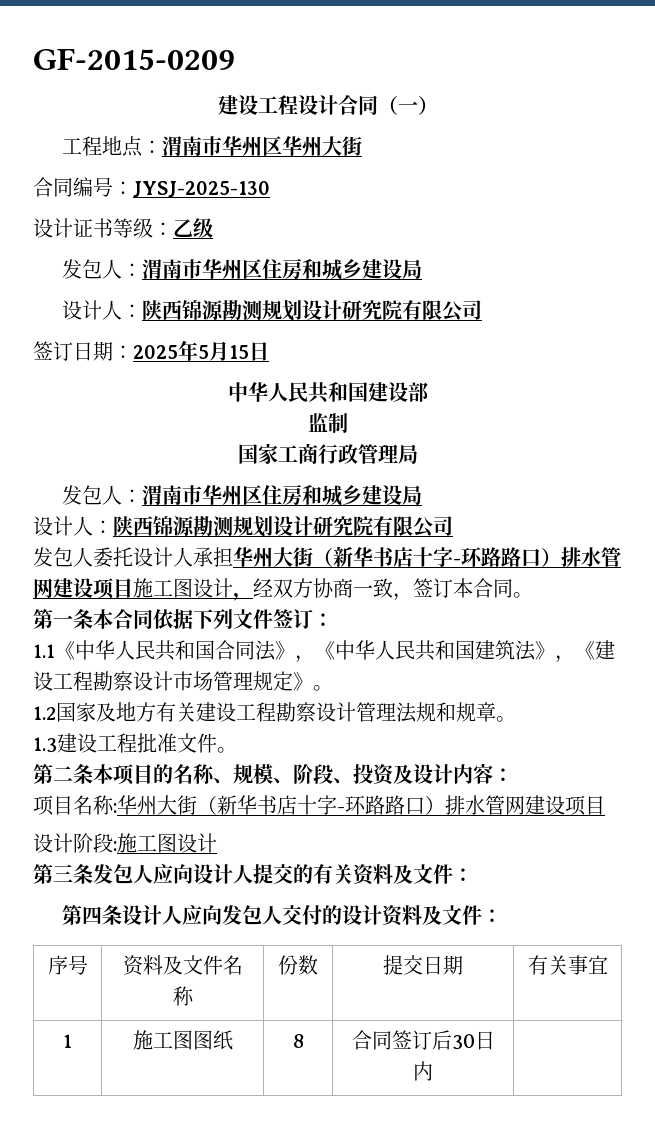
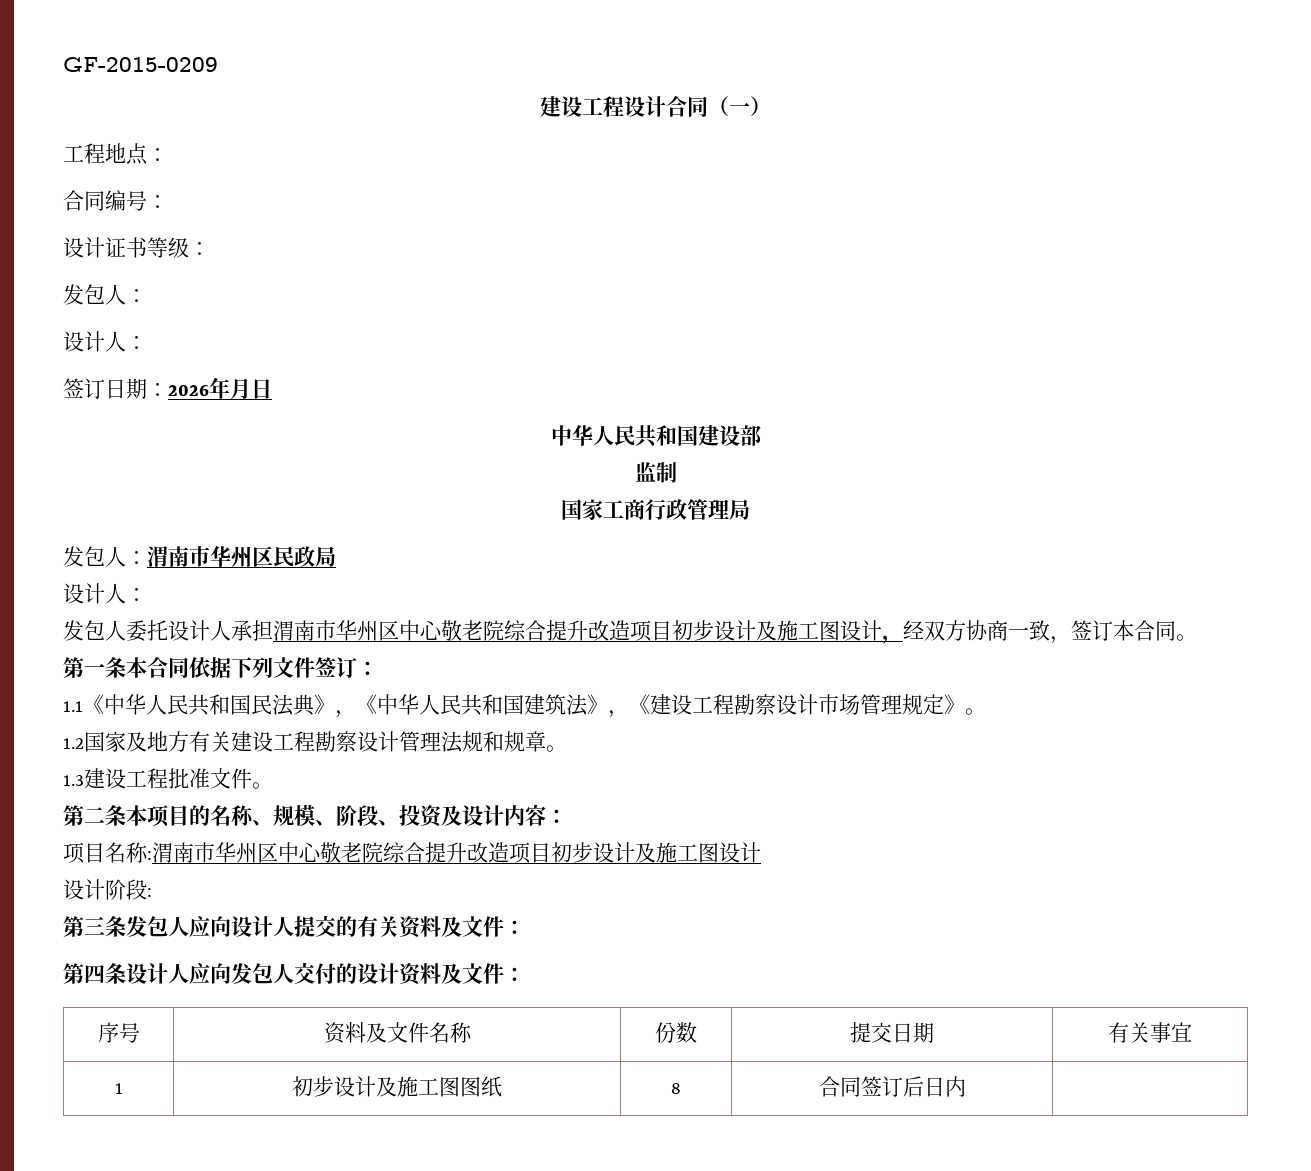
[161,136,362,156] 渭南市华州区华州大街 -> (168, 154) none
[133,181,270,198] JYSJ-2025-130 -> (168, 201) none
[173,218,213,238] [61,258,422,280] [61,300,482,322] 乙级 // 发包人：渭南市华州区住房和城乡建设局 // 设计人：陕西锦源勘测规划设计研究院有限公司 -> [63,284,147,305] [63,331,147,352] // 发包人： // 设计人：
[133,340,249,361] 2025年5月15 -> [168,377,251,399] 2026年月
[261,484,422,506] [33,516,453,538] 住房和城乡建设局 // 设计人：陕西锦源勘测规划设计研究院有限公司 -> [273,546,336,567] [63,583,147,604] 民政局 // 设计人：
[233,546,621,567] [33,578,133,599] 华州大街（新华书店十字-环路路口）排水管网建设项目 -> [273,620,777,642] 渭南市华州区中心敬老院综合提升改造项目初步设计及
[215,640,276,661] 合同法 -> [251,694,315,716] 民法典
[117,795,605,816] 华州大街（新华书店十字-环路路口）排水管网建设项目 -> [152,842,761,864] 渭南市华州区中心敬老院综合提升改造项目初步设计及施工图设计
[117,833,217,853] 施工图设计 -> (152, 892) none
(72, 1041) none -> [292,1076,397,1097] 初步设计及
[451,1034,475,1050] 30 -> (924, 1086) none

